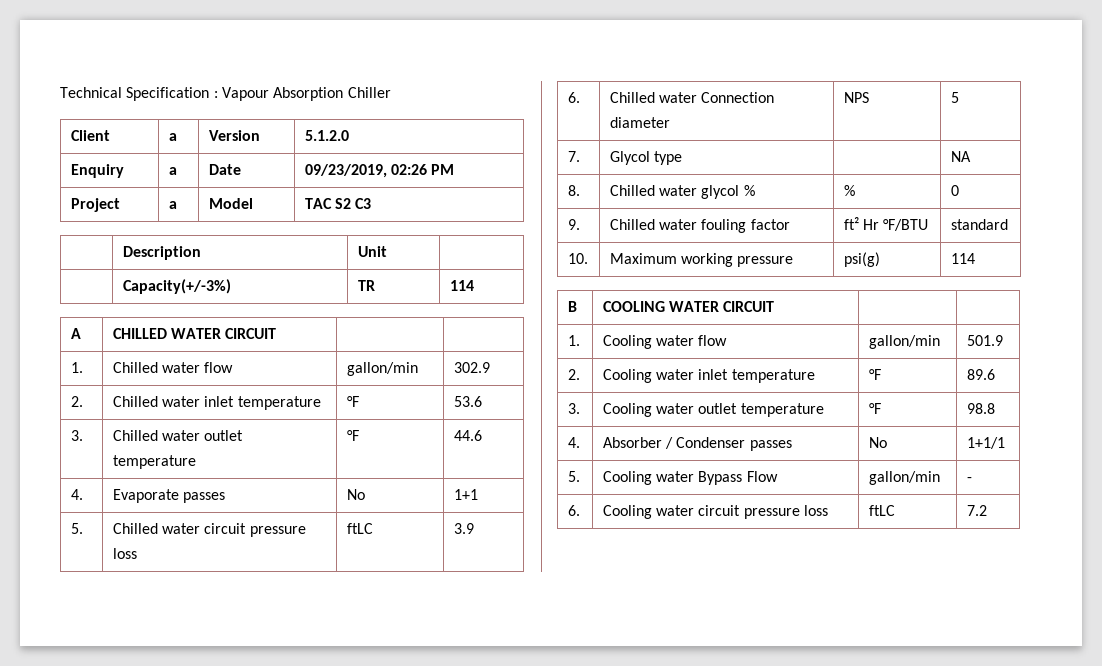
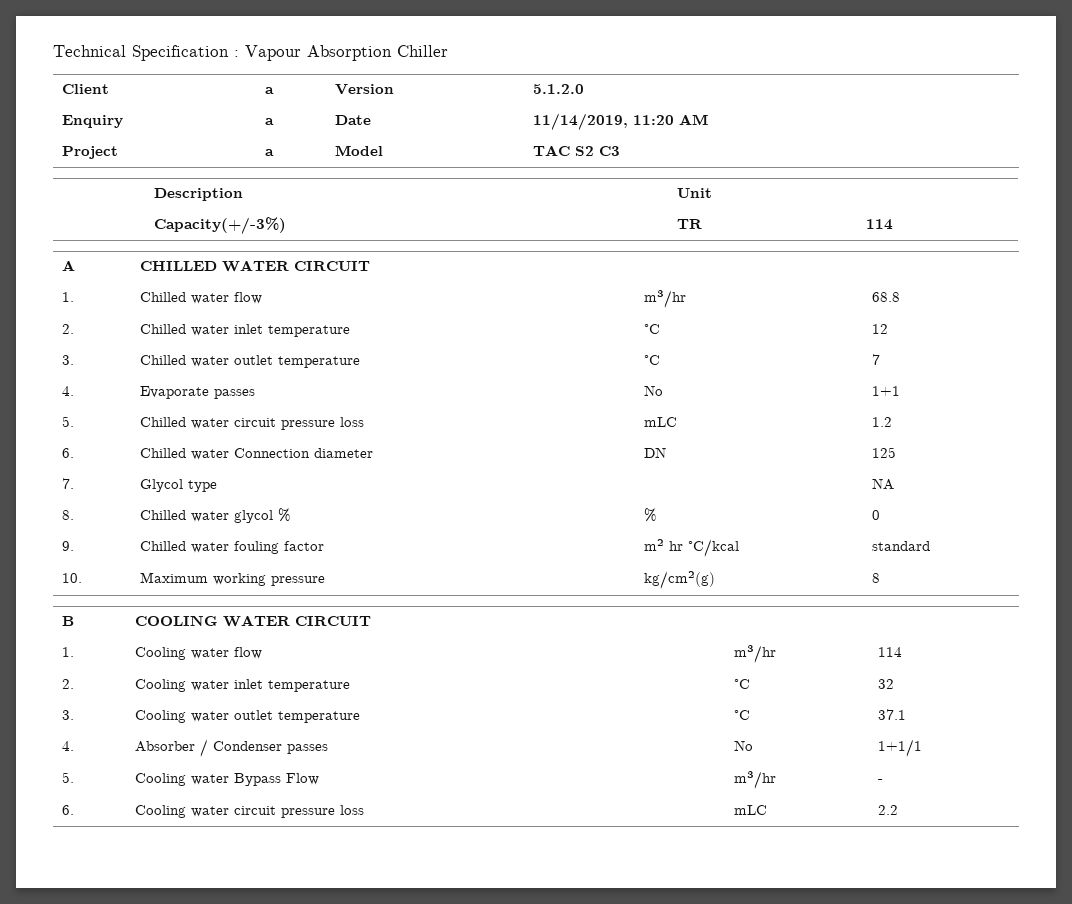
[304,164,455,178] 09/23/2019, 02:26 PM -> [533,113,709,130] 11/14/2019, 11:20 AM
[346,362,418,376] [453,362,490,373] gallon/min | 302.9 -> [644,290,687,308] [872,292,901,302] m³/hr | 68.8
[346,396,359,407] [453,396,482,407] °F | 53.6 -> [644,324,661,334] [872,324,889,334] °C | 12
[346,430,359,441] [453,430,482,441] °F | 44.6 -> [644,355,661,365] [872,354,881,365] °C | 7
[346,523,373,534] [453,523,474,534] ftLC | 3.9 -> [644,417,678,427] [872,417,893,427] mLC | 1.2
[843,92,869,103] [950,92,959,103] NPS | 5 -> [644,447,667,458] [872,447,897,458] DN | 125
[843,217,929,231] ft² Hr °F/BTU -> [644,539,740,557] m² hr °C/kcal
[843,252,880,267] [950,253,975,264] psi(g) | 114 -> [644,571,716,589] [872,573,881,583] kg/cm²(g) | 8
[868,335,940,349] [966,335,1003,346] gallon/min | 501.9 -> [734,645,777,663] [878,647,903,657] m³/hr | 114
[868,369,881,380] [966,369,995,380] °F | 89.6 -> [734,679,751,689] [878,679,895,689] °C | 32
[868,403,881,414] [966,403,995,414] °F | 98.8 -> [734,710,751,720] [878,709,907,720] °C | 37.1
[868,471,940,485] gallon/min -> [734,771,777,789] m³/hr
[868,505,895,516] [966,505,987,516] ftLC | 7.2 -> [734,805,768,815] [878,805,899,815] mLC | 2.2

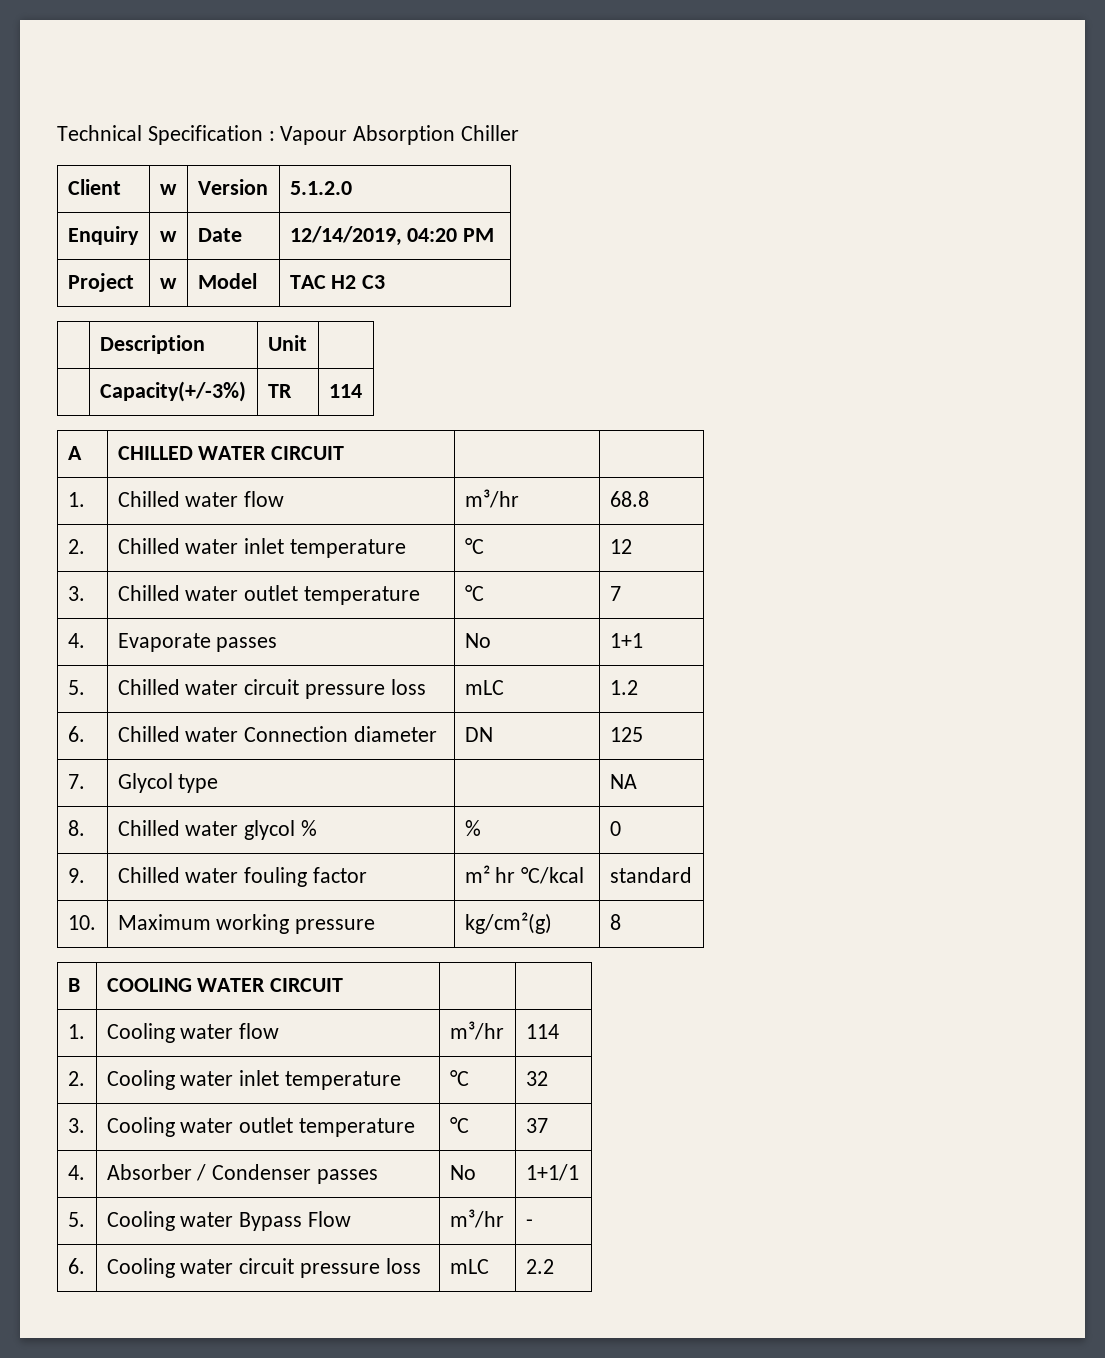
[265,87,275,94] a -> [159,184,177,195] w
[265,118,275,125] a -> [159,231,177,242] w
[533,113,709,130] 11/14/2019, 11:20 AM -> [289,226,495,246] 12/14/2019, 04:20 PM
[265,149,275,156] a -> [159,278,177,289] w
[575,146,595,156] S2 -> [331,275,357,289] H2
[878,709,907,720] 37.1 -> [525,1118,548,1133] 37

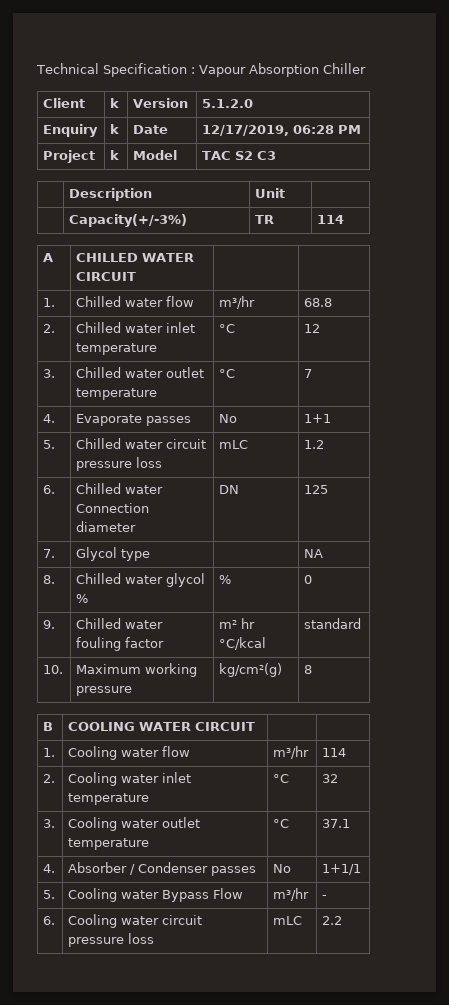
[159,184,177,195] w -> [110,98,120,108] k
[159,231,177,242] w -> [110,124,120,134] k
[289,226,458,246] 12/14/2019, 04:20 -> [202,125,335,136] 12/17/2019, 06:28
[159,278,177,289] w -> [110,150,120,160] k
[331,275,357,289] H2 -> [235,151,254,160] S2
[525,1118,548,1133] 37 -> [322,819,351,828] 37.1

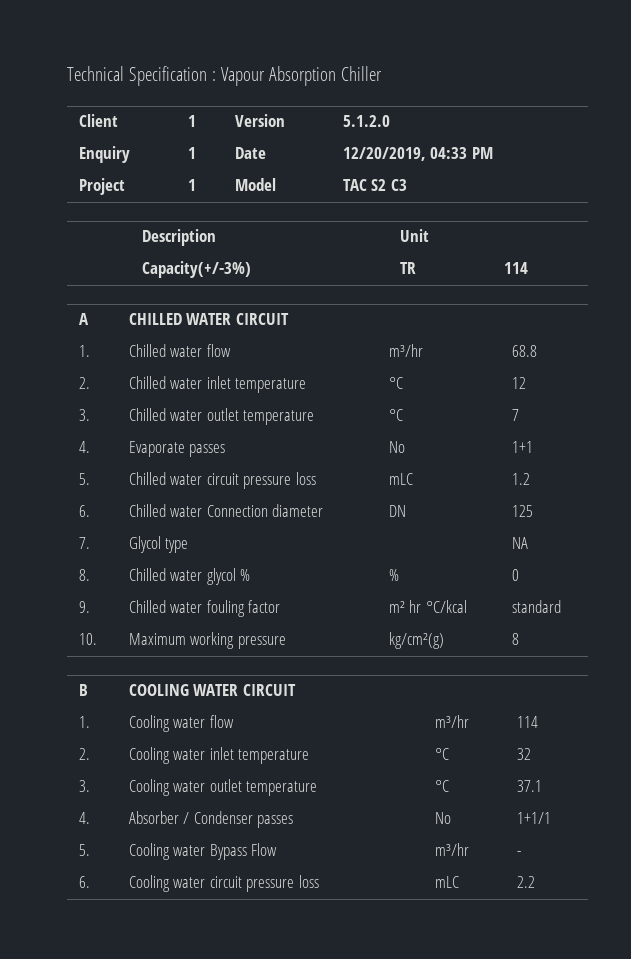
[110,98,120,108] k -> [187,115,196,127] 1
[110,124,120,134] k -> [187,147,196,159] 1
[202,125,335,136] 12/17/2019, 06:28 -> [342,147,468,161] 12/20/2019, 04:33
[110,150,120,160] k -> [187,179,196,191] 1

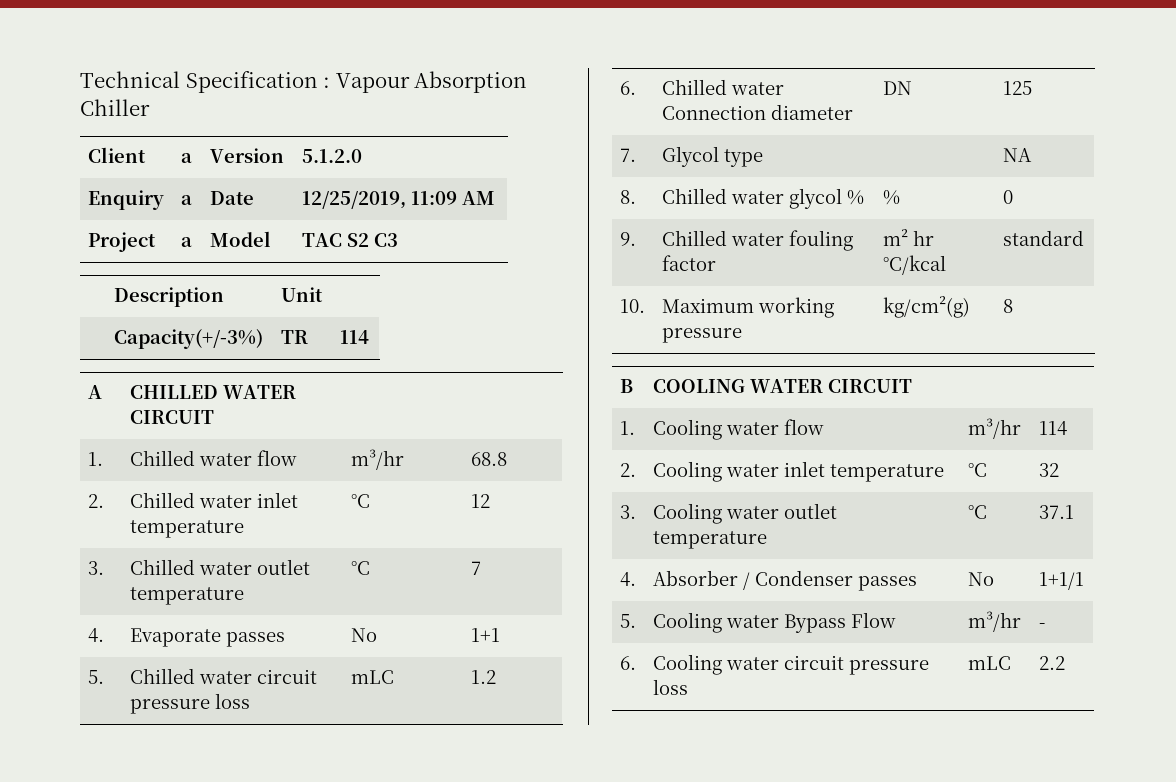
[187,115,196,127] 1 -> [181,153,193,163] a
[187,147,196,159] 1 -> [181,195,193,205] a
[342,147,493,161] 12/20/2019, 04:33 PM -> [302,191,496,209] 12/25/2019, 11:09 AM
[187,179,196,191] 1 -> [181,237,193,247] a

